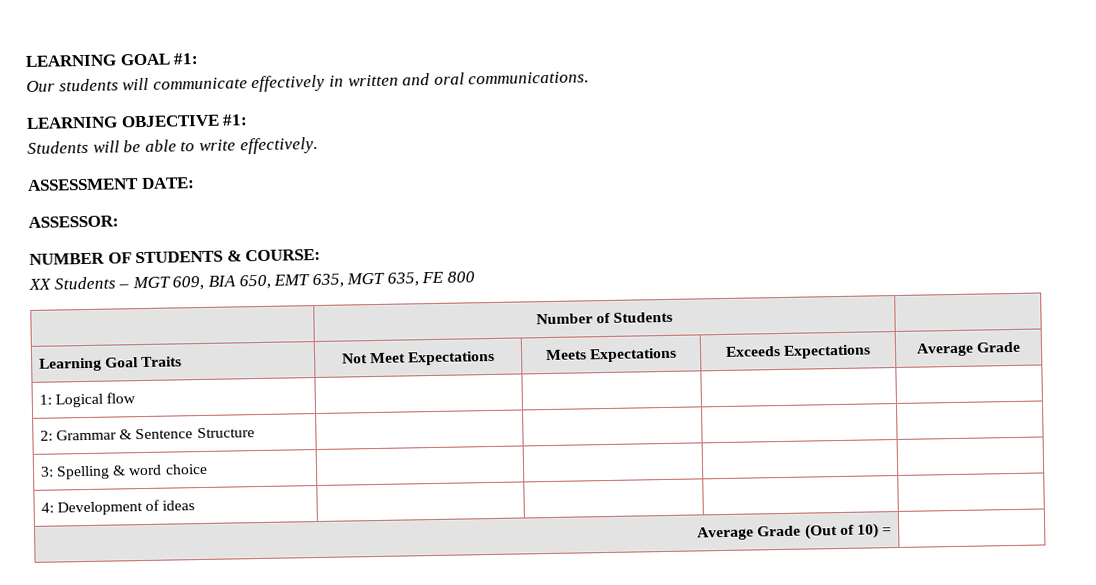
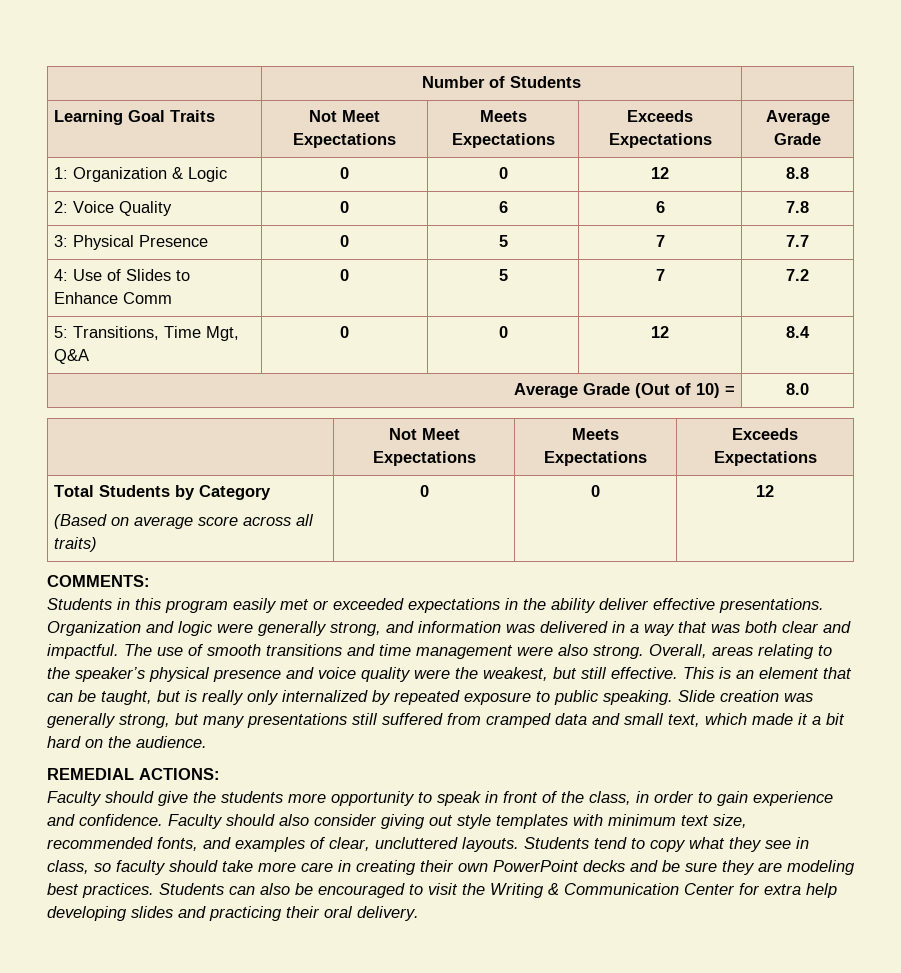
[25,52,199,67] [26,71,590,93] [26,114,249,129] [27,136,318,155] [27,177,195,191] [28,215,119,228] [29,248,322,265] [28,271,476,291] LEARNING GOAL #1: // Our students will communicate effectively in written and oral communications. // LEARNING OBJECTIVE #1: // Students will be able to write effectively. // ASSESSMENT DATE: // ASSESSOR: // NUMBER OF STUDENTS & COURSE: // XX Students – MGT 609, BIA 650, EMT 635, MGT 635, FE 800 // -> (422, 82) none
[55,392,137,408] [39,427,255,441] [39,463,208,480] [40,499,196,516] Logical flow | | | | // 2: Grammar & Sentence Structure | | | | // 3: Spelling & word choice | | | | // 4: Development of ideas | | | | -> [73,167,228,182] [340,167,349,179] [498,167,508,179] [651,167,669,179] [786,167,809,179] [54,201,173,216] [340,201,349,213] [498,201,508,213] [655,201,665,213] [786,201,809,213] [54,235,209,250] [340,235,349,247] [498,235,508,247] [655,235,665,247] [786,235,809,247] [54,269,191,281] [54,292,173,304] [340,269,349,281] [498,269,508,281] [655,269,665,281] [786,269,809,281] [54,326,240,341] [54,349,90,364] [340,326,349,338] [498,326,508,338] [651,326,669,338] [786,326,810,338] Organization & Logic | 0 | 0 | 12 | 8.8 // 2: Voice Quality | 0 | 6 | 6 | 7.8 // 3: Physical Presence | 0 | 5 | 7 | 7.7 // 4: Use of Slides to Enhance Comm | 0 | 5 | 7 | 7.2 // 5: Transitions, Time Mgt, Q&A | 0 | 0 | 12 | 8.4
(893, 531) none -> [786,383,809,395] [388,428,460,440] [372,451,476,466] [572,428,619,440] [544,451,647,466] [732,428,798,440] [713,451,817,466] [54,485,272,500] [54,514,315,529] [54,537,98,552] [419,485,429,497] [591,485,600,497] [756,485,774,497] [47,575,150,587] [47,598,824,613] [47,621,851,636] [47,644,832,659] [47,667,852,682] [47,690,813,705] [47,713,845,728] [47,736,207,748] [47,768,220,780] [47,791,833,806] [47,814,747,829] [47,837,809,852] [47,860,855,875] [47,883,837,898] [47,906,419,921] 8.0 // | Not Meet Expectations | Meets Expectations | Exceeds Expectations // Total Students by Category // (Based on average score across all traits) | 0 | 0 | 12 // COMMENTS: // Students in this program easily met or exceeded expectations in the ability deliver effective presentations. Organization and logic were generally strong, and information was delivered in a way that was both clear and impactful. The use of smooth transitions and time management were also strong. Overall, areas relating to the speaker’s physical presence and voice quality were the weakest, but still effective. This is an element that can be taught, but is really only internalized by repeated exposure to public speaking. Slide creation was generally strong, but many presentations still suffered from cramped data and small text, which made it a bit hard on the audience. // REMEDIAL ACTIONS: // Faculty should give the students more opportunity to speak in front of the class, in order to gain experience and confidence. Faculty should also consider giving out style templates with minimum text size, recommended fonts, and examples of clear, uncluttered layouts. Students tend to copy what they see in class, so faculty should take more care in creating their own PowerPoint decks and be sure they are modeling best practices. Students can also be encouraged to visit the Writing & Communication Center for extra help developing slides and practicing their oral delivery.

